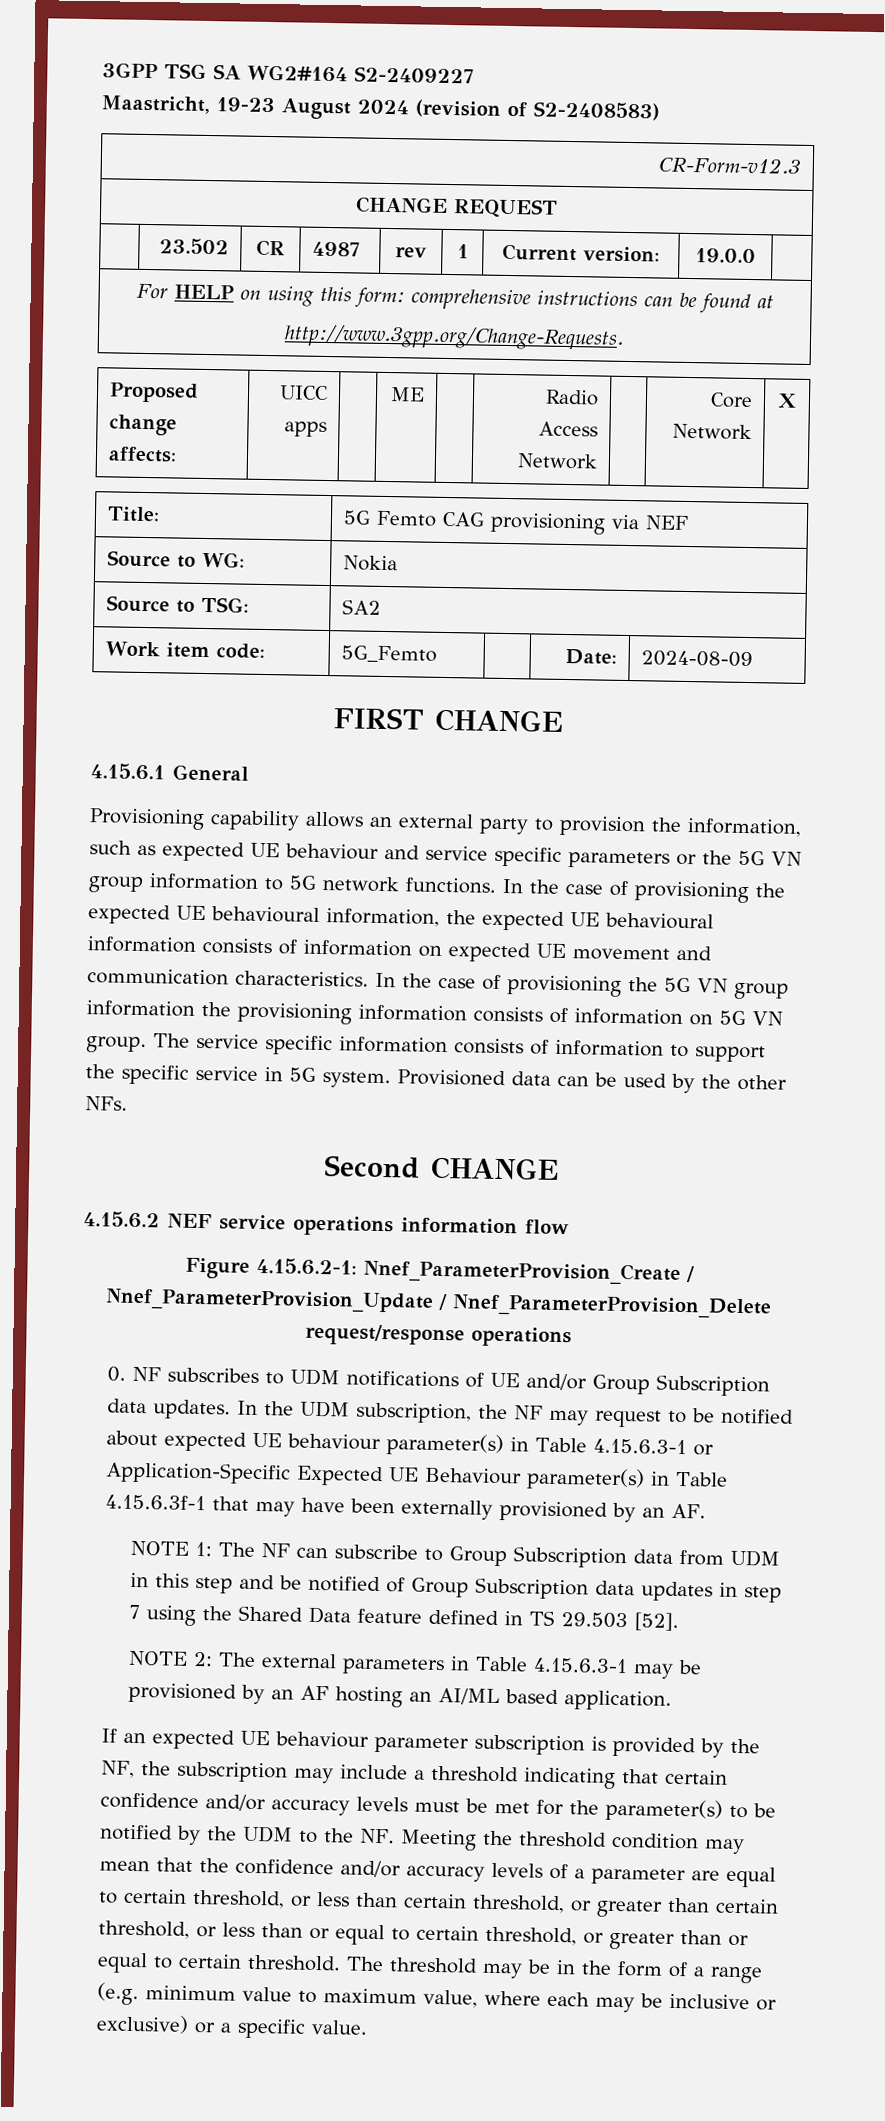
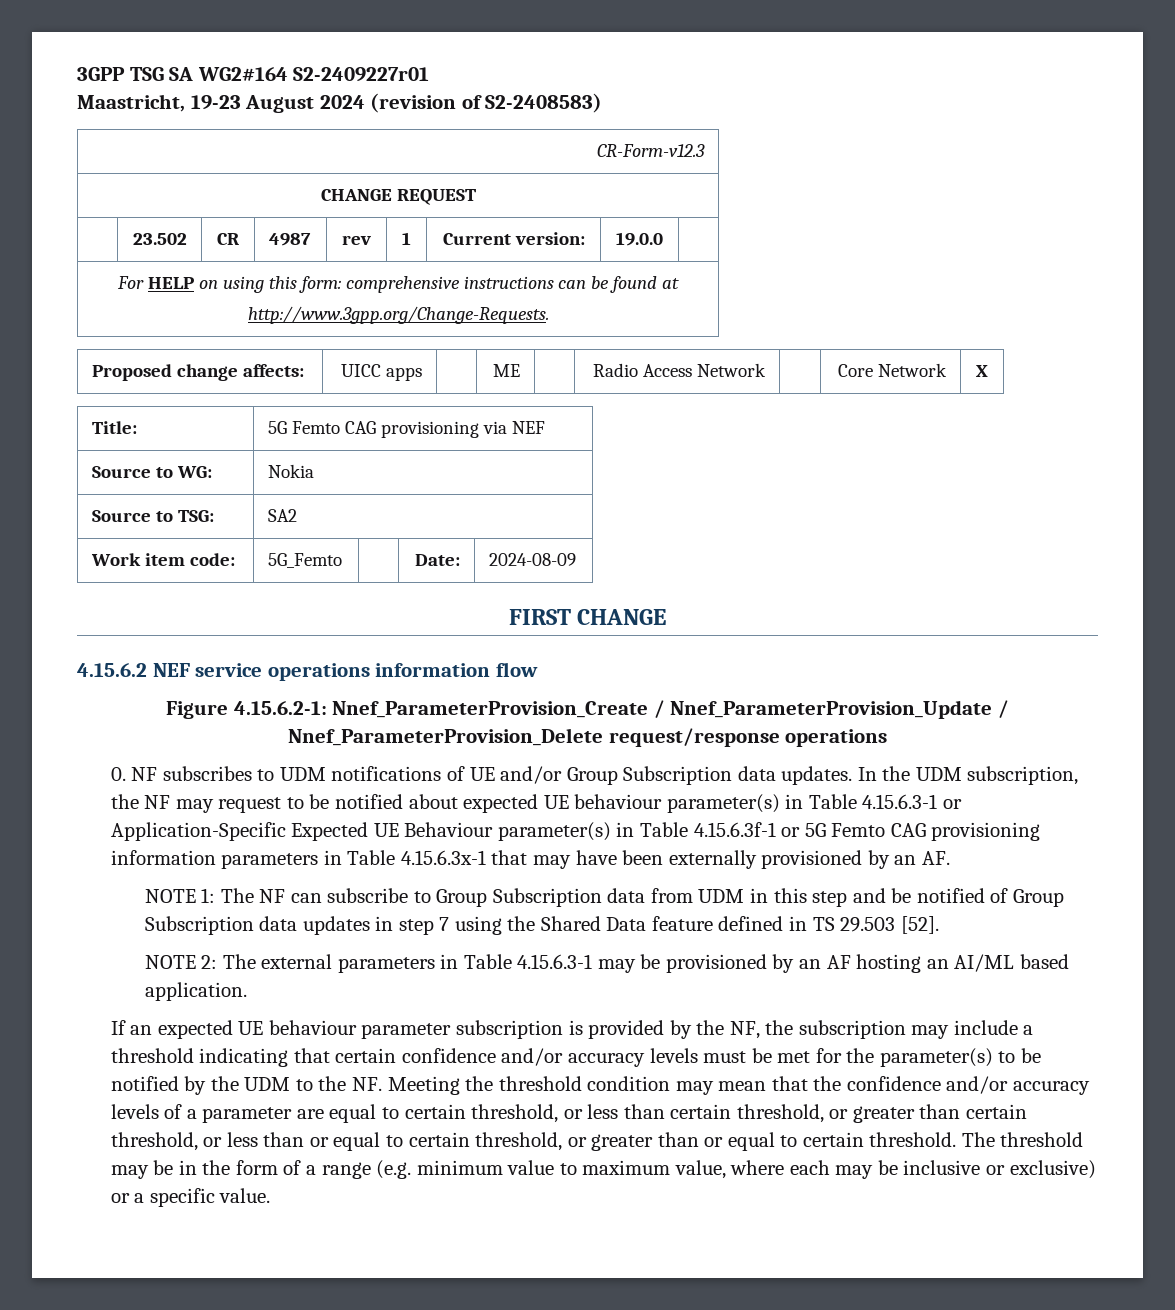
[354,66,474,84] S2-2409227 -> [293,67,430,82] S2-2409227r01
[90,763,249,781] [89,808,802,837] [89,840,802,869] [88,873,785,904] [88,904,714,931] [87,936,712,963] [87,968,789,1000] [86,1000,783,1026] [86,1033,766,1063] [85,1064,787,1094] [85,1096,128,1111] [323,1155,559,1181] // 4.15.6.1 General // Provisioning capability allows an external party to provision the information, such as expected UE behaviour and service specific parameters or the 5G VN group information to 5G network functions. In the case of provisioning the expected UE behavioural information, the expected UE behavioural information consists of information on expected UE movement and communication characteristics. In the case of provisioning the 5G VN group information the provisioning information consists of information on 5G VN group. The service specific information consists of information to support the specific service in 5G system. Provisioned data can be used by the other NFs. // Second CHANGE -> (667, 617) none
(206, 1502) none -> [781,822,1041,841] [110,850,486,869] or 5G Femto CAG provisioning information parameters in Table 4.15.6.3x-1

